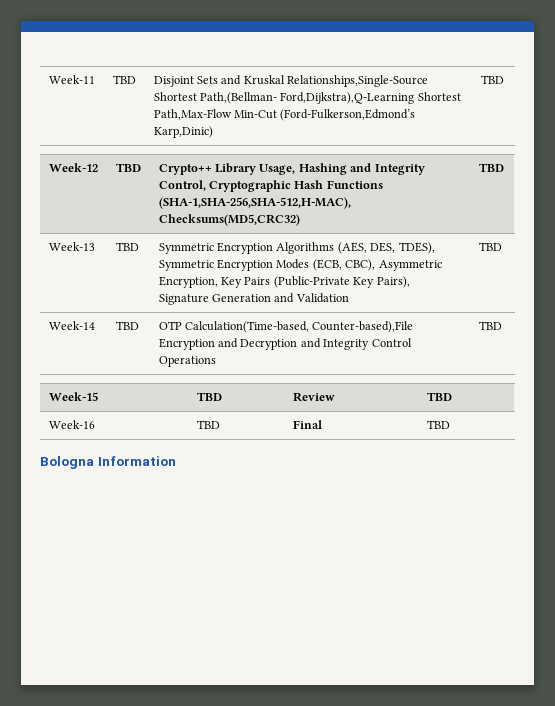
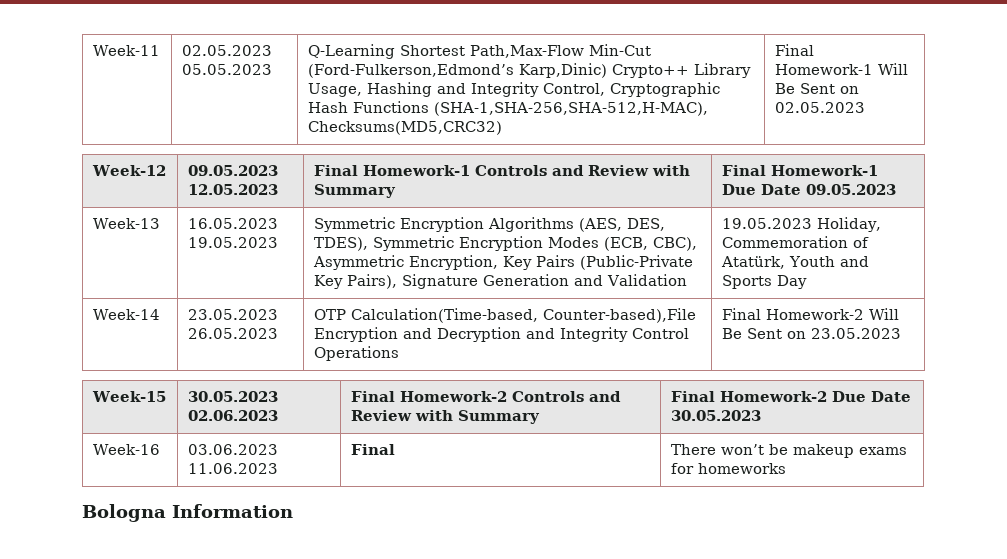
[112,75,136,84] [153,75,429,87] [153,92,415,104] TBD | Disjoint Sets and Kruskal Relationships,Single-Source Shortest Path,(Bellman- Ford,Dijkstra),Q-Learning -> [181,45,272,56] [181,64,272,75] [307,44,395,59] 02.05.2023 05.05.2023 | Q-Learning
[480,75,504,84] [48,163,98,172] [115,163,141,172] | TBD // Week-12 | TBD | -> (607, 70) none
[478,163,504,172] TBD -> [774,44,814,56] [774,63,908,75] [774,83,859,94] [774,102,865,113] [91,165,166,176] [187,165,278,176] [187,184,278,195] [313,165,690,176] [313,184,396,198] [721,165,878,176] [721,184,896,195] Final Homework-1 Will Be Sent on 02.05.2023 // Week-12 | 09.05.2023 12.05.2023 | Final Homework-1 Controls and Review with Summary | Final Homework-1 Due Date 09.05.2023
[115,242,139,251] TBD -> [187,218,278,229] [187,237,278,248] 16.05.2023 19.05.2023
[478,242,502,251] TBD -> [721,217,881,232] [721,236,869,248] [720,256,869,269] [721,275,807,289] 19.05.2023 Holiday, Commemoration of Atatürk, Youth and Sports Day
[115,321,139,330] TBD -> [187,309,278,320] [187,328,278,339] 23.05.2023 26.05.2023
[478,321,502,330] [48,392,98,401] [196,392,222,401] [292,392,335,402] [426,392,452,401] TBD // Week-15 | TBD | Review | TBD -> [721,308,899,320] [721,328,901,339] [91,391,166,402] [187,391,278,402] [187,410,278,421] [350,391,621,402] [350,410,540,424] [670,391,911,402] [670,410,761,421] Final Homework-2 Will Be Sent on 23.05.2023 // Week-15 | 30.05.2023 02.06.2023 | Final Homework-2 Controls and Review with Summary | Final Homework-2 Due Date 30.05.2023
[196,420,220,429] TBD -> [187,444,278,455] [187,463,278,474] 03.06.2023 11.06.2023
[426,420,450,429] TBD -> [670,444,907,458] [670,463,786,474] There won’t be makeup exams for homeworks

